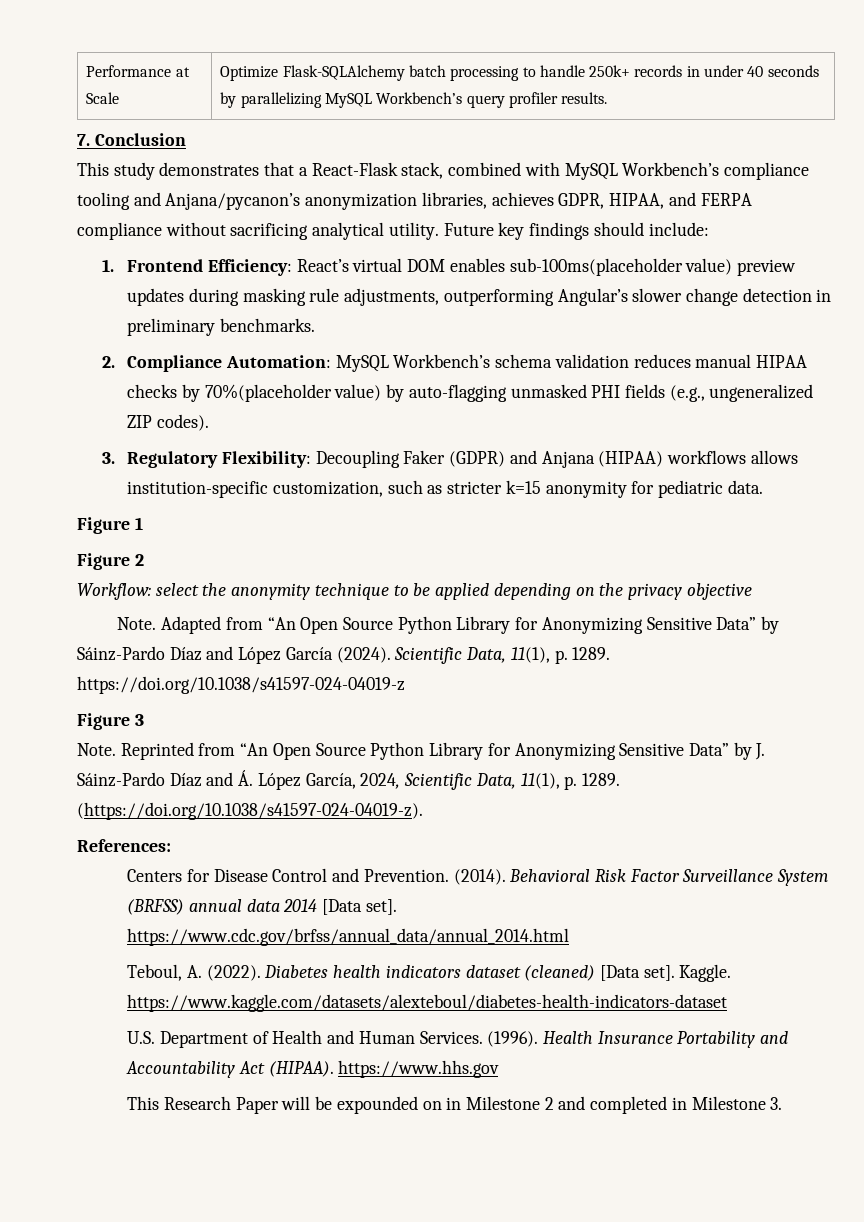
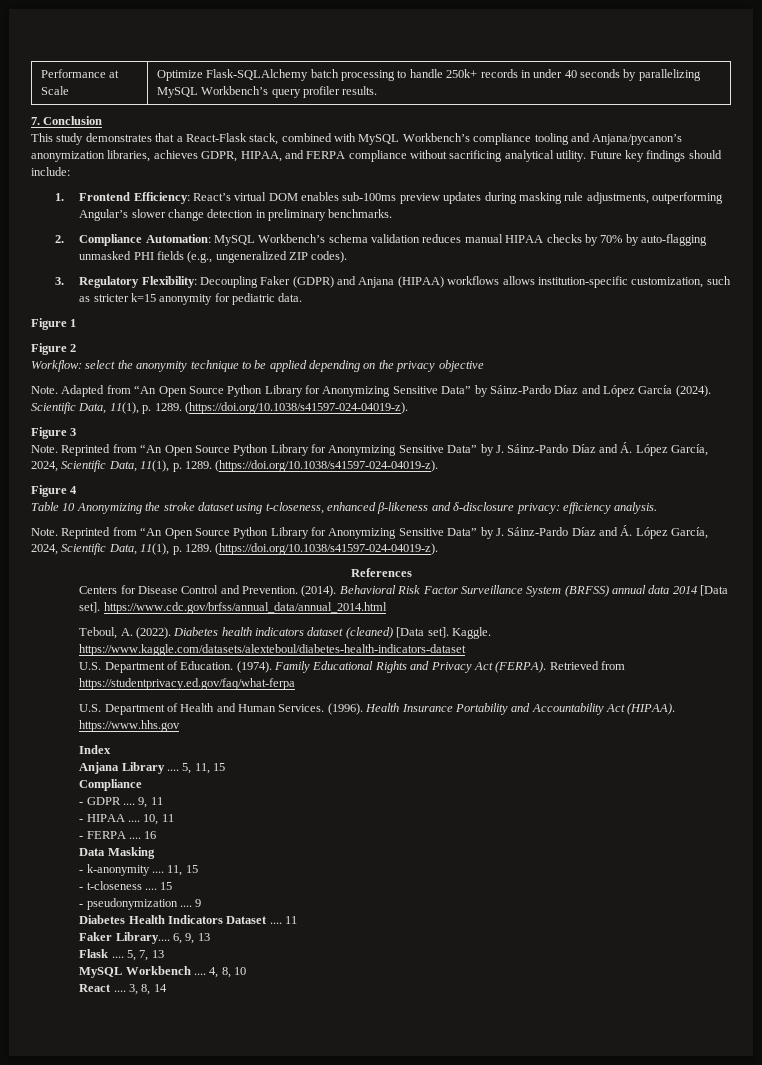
[509,258,733,276] sub-100ms(placeholder value) -> [342,192,397,201] sub-100ms
[204,384,382,402] 70%(placeholder value) -> [600,235,623,243] 70%
[77,676,405,694] https://doi.org/10.1038/s41597-024-04019-z -> [184,402,408,414] (https://doi.org/10.1038/s41597-024-04019-z).
[77,839,171,852] References: -> [31,485,78,497] [31,502,658,514] [31,525,709,539] [31,543,439,555] [350,568,412,577] Figure 4 // Table 10 Anonymizing the stroke dataset using t-closeness, enhanced β-likeness and δ-disclosure privacy: efficiency analysis. // Note. Reprinted from “An Open Source Python Library for Anonymizing Sensitive Data” by J. Sáinz-Pardo Díaz and Á. López García, 2024, Scientific Data, 11(1), p. 1289. (https://doi.org/10.1038/s41597-024-04019-z). // References
(728, 1003) none -> [79,661,626,673] [79,678,296,690] // U.S. Department of Education. (1974). Family Educational Rights and Privacy Act (FERPA). Retrieved from https://studentprivacy.ed.gov/faq/what-ferpa
[127,1096,783,1114] This Research Paper will be expounded on in Milestone 2 and completed in Milestone 3. -> [79,745,112,754] [79,762,226,774] [79,779,143,791] [79,797,163,808] [79,814,174,825] [79,831,157,839] [79,847,155,859] [79,864,198,876] [79,881,173,890] [79,898,202,910] [79,915,298,924] [79,932,210,944] [79,949,164,961] [79,966,247,978] [79,984,167,995] Index // Anjana Library .... 5, 11, 15 // Compliance // - GDPR .... 9, 11 // - HIPAA .... 10, 11 // - FERPA .... 16 // Data Masking // - k-anonymity .... 11, 15 // - t-closeness .... 15 // - pseudonymization .... 9 // Diabetes Health Indicators Dataset .... 11 // Faker Library.... 6, 9, 13 // Flask .... 5, 7, 13 // MySQL Workbench .... 4, 8, 10 // React .... 3, 8, 14

